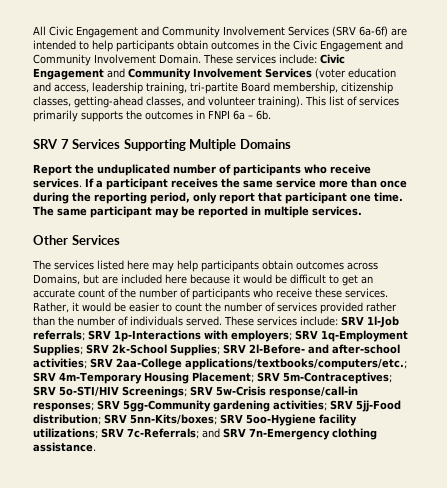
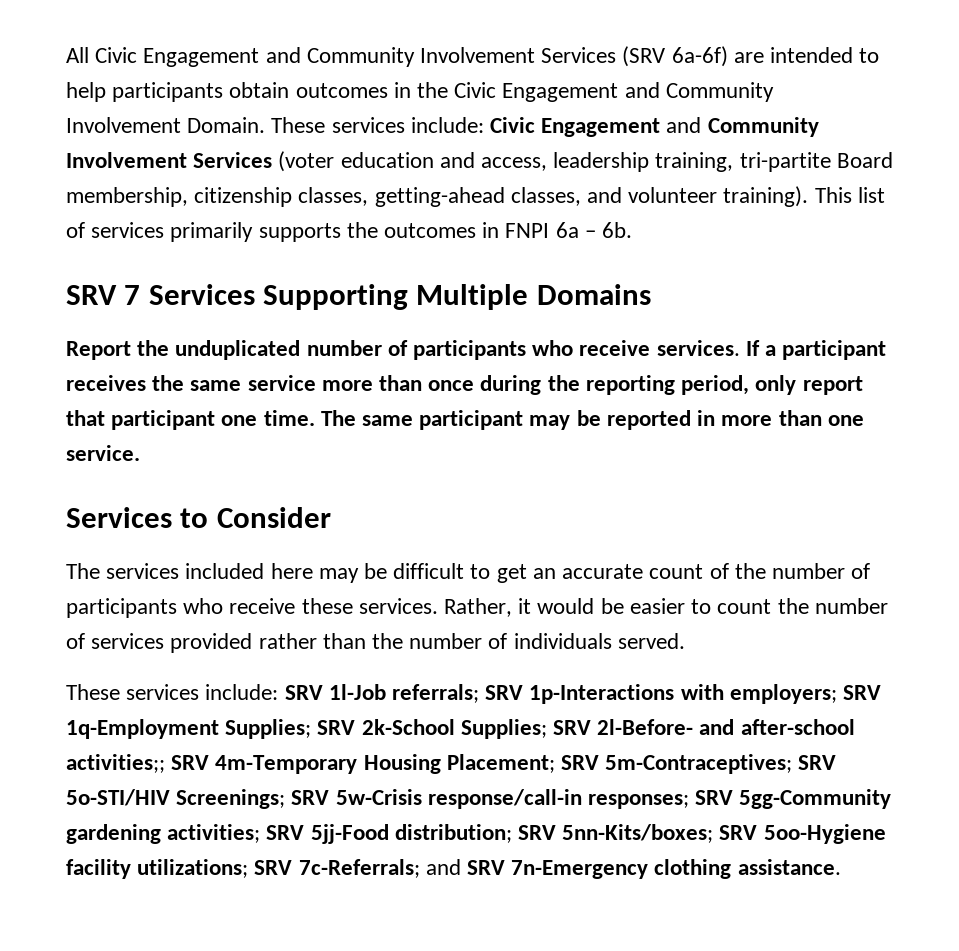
[264,206,362,218] [33,235,120,245] multiple services. // Other Services -> [721,410,864,426] [66,445,140,461] [66,507,331,528] more than one service. // Services to Consider
[97,260,124,270] listed -> [185,563,265,579] included
[177,260,378,272] [33,274,272,285] help participants obtain outcomes across Domains, but are included here because it would -> (359, 575) none
(222, 321) none -> (685, 641) //
[33,358,407,370] activities; SRV 2aa-College applications/textbooks/computers/etc.; -> [66,754,165,773] activities;;

